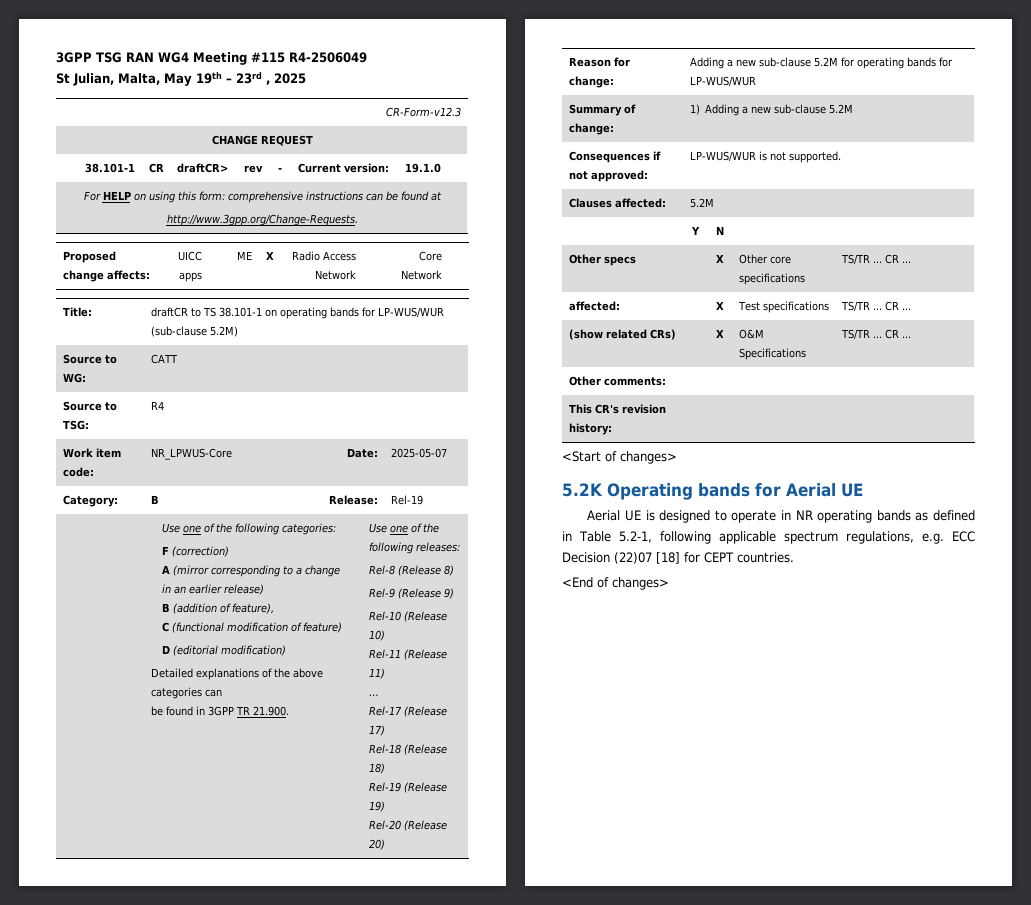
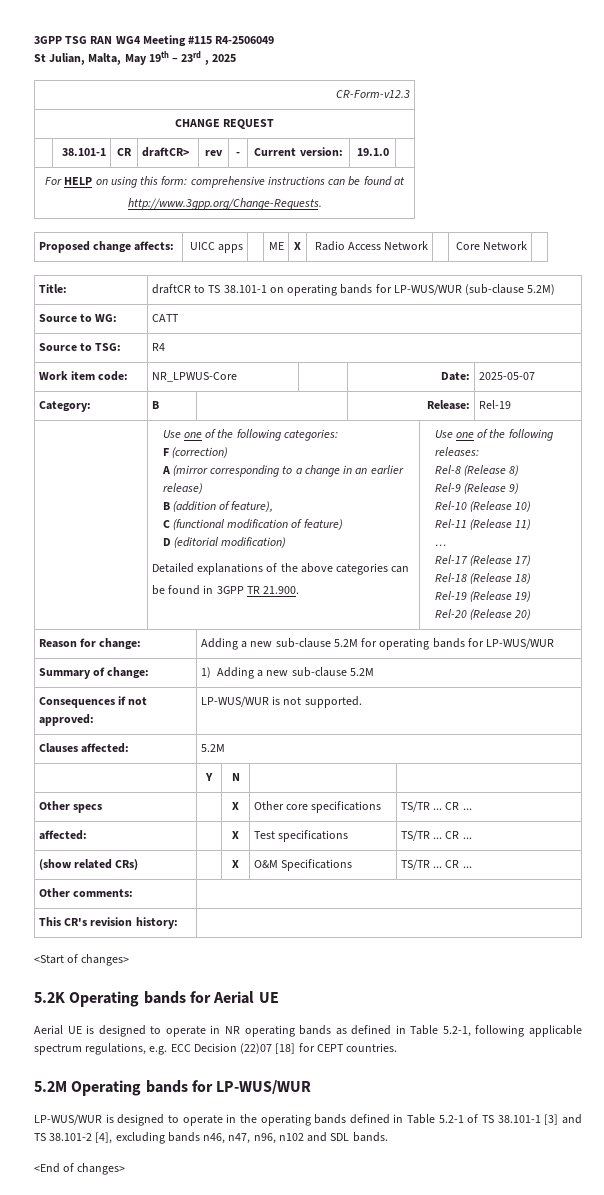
(794, 557) none -> [34,1080,312,1096] [34,1114,582,1126] [34,1132,388,1144] // 5.2M Operating bands for LP-WUS/WUR // LP-WUS/WUR is designed to operate in the operating bands defined in Table 5.2-1 of TS 38.101-1 [3] and TS 38.101-2 [4], excluding bands n46, n47, n96, n102 and SDL bands.

